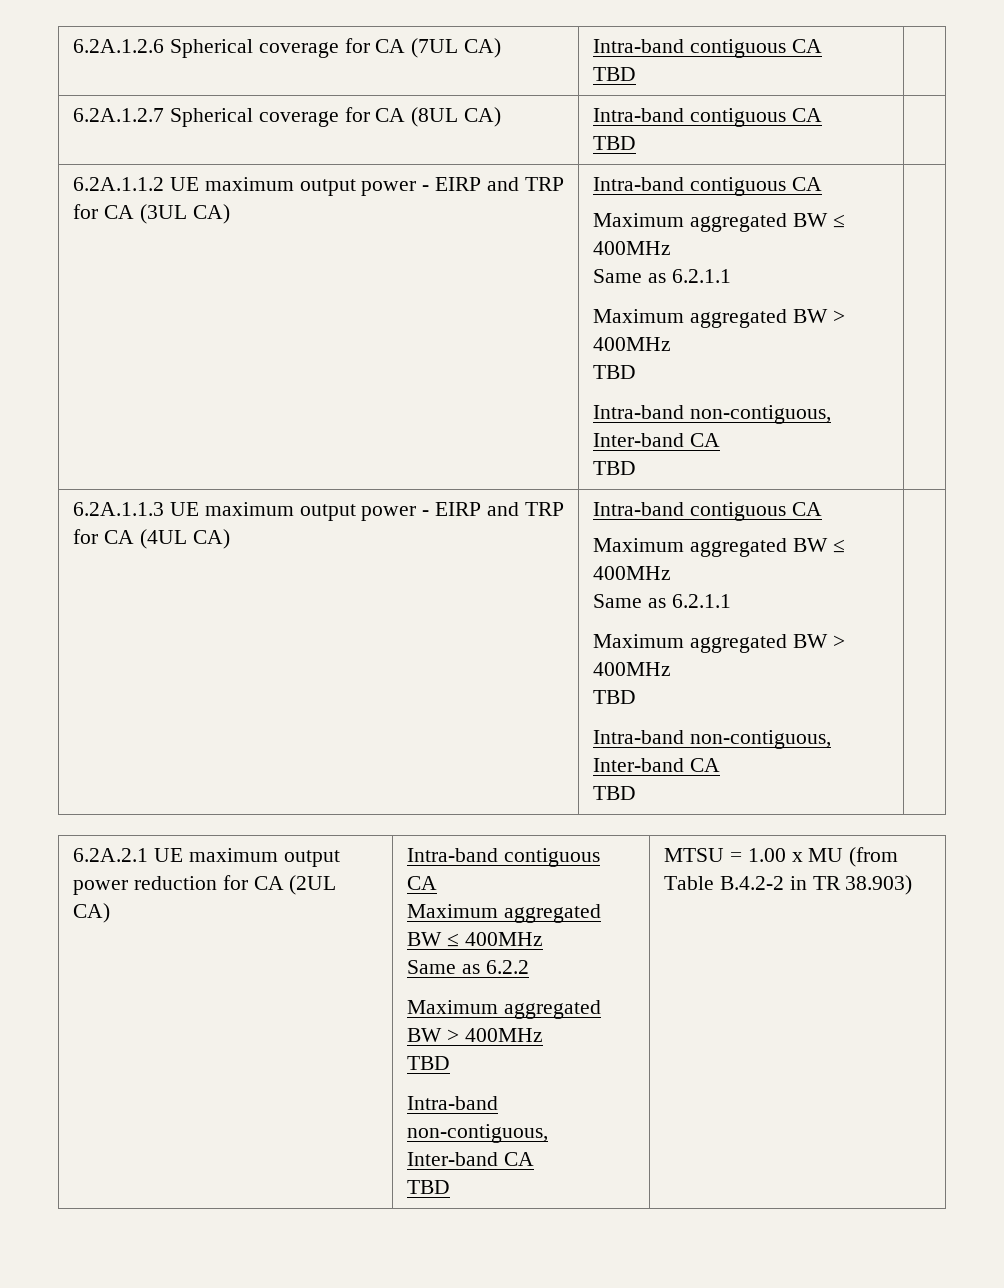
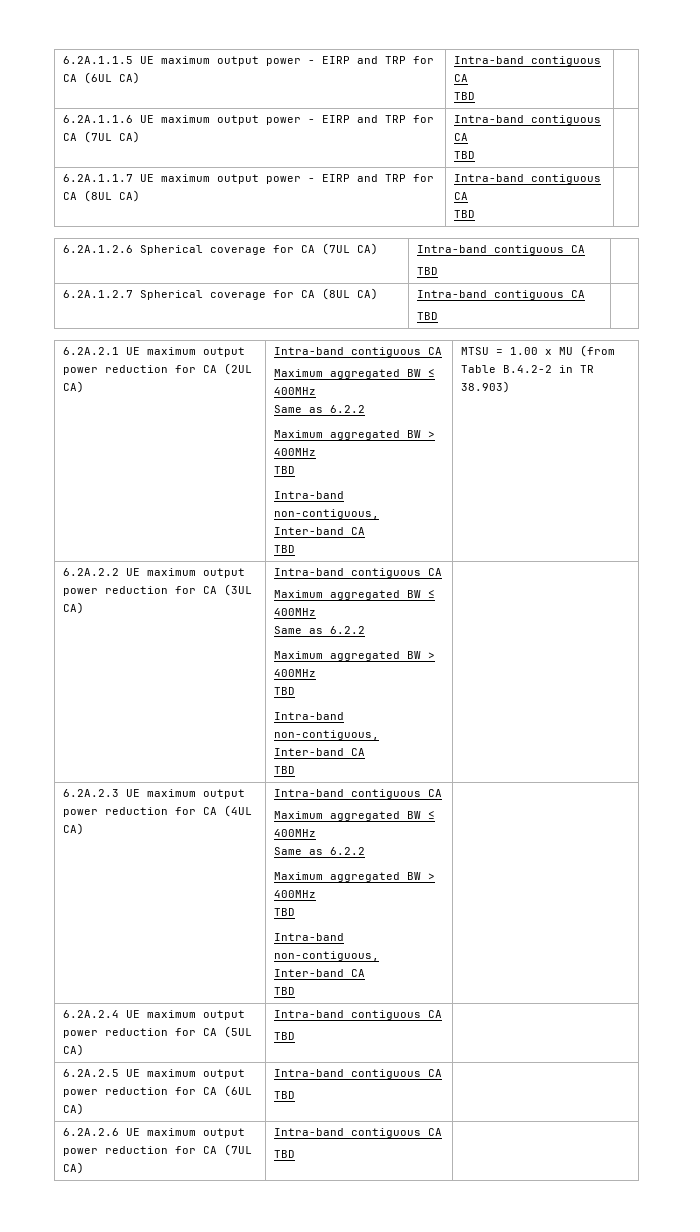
(73, 46) none -> [62,56,434,66] [62,72,140,84] [453,56,601,66] [453,74,468,82] [453,92,475,100] [62,115,434,125] [62,131,140,143] [453,115,601,125] [453,133,468,141] [453,151,475,159] [62,174,434,184] [62,190,140,202] [453,174,601,184] [453,192,468,200] [453,210,475,218] 6.2A.1.1.5 UE maximum output power - EIRP and TRP for CA (6UL CA) | Intra-band contiguous CA // TBD | // 6.2A.1.1.6 UE maximum output power - EIRP and TRP for CA (7UL CA) | Intra-band contiguous CA // TBD | // 6.2A.1.1.7 UE maximum output power - EIRP and TRP for CA (8UL CA) | Intra-band contiguous CA // TBD | //
[73,177,564,196] [73,204,230,224] [593,177,822,196] [593,213,845,232] [593,241,672,255] [593,269,731,283] [593,309,845,328] [593,337,672,351] [593,365,637,379] [593,405,831,424] [593,433,720,447] [593,461,637,475] [73,502,564,521] [73,529,230,549] [593,502,822,521] [593,538,845,557] [593,566,672,580] [593,594,731,608] [593,634,845,653] [593,662,672,676] [593,690,637,704] [593,730,831,749] [593,758,720,772] [593,786,637,800] // 6.2A.1.1.2 UE maximum output power - EIRP and TRP for CA (3UL CA) | Intra-band contiguous CA // Maximum aggregated BW ≤ 400MHz // Same as 6.2.1.1 // Maximum aggregated BW > 400MHz // TBD // Intra-band non-contiguous, Inter-band CA // TBD | // 6.2A.1.1.3 UE maximum output power - EIRP and TRP for CA (4UL CA) | Intra-band contiguous CA // Maximum aggregated BW ≤ 400MHz // Same as 6.2.1.1 // Maximum aggregated BW > 400MHz // TBD // Intra-band non-contiguous, Inter-band CA // TBD | -> (438, 316) none
(913, 885) none -> [62,568,245,578] [62,584,252,596] [62,602,84,614] [273,568,442,578] [273,590,435,600] [273,608,316,616] [273,626,365,634] [273,651,435,661] [273,669,316,677] [273,687,295,695] [273,712,344,720] [273,730,379,740] [273,748,365,756] [273,766,295,774] [62,789,245,799] [62,805,252,817] [62,823,84,835] [273,789,442,799] [273,811,435,821] [273,829,316,837] [273,847,365,855] [273,872,435,882] [273,890,316,898] [273,908,295,916] [273,933,344,941] [273,951,379,961] [273,969,365,977] [273,987,295,995] [62,1010,245,1020] [62,1026,252,1038] [62,1044,84,1056] [273,1010,442,1020] [273,1032,295,1040] [62,1069,245,1079] [62,1085,252,1097] [62,1103,84,1115] [273,1069,442,1079] [273,1091,295,1099] [62,1128,245,1138] [62,1144,252,1156] [62,1162,84,1174] [273,1128,442,1138] [273,1150,295,1158] // 6.2A.2.2 UE maximum output power reduction for CA (3UL CA) | Intra-band contiguous CA // Maximum aggregated BW ≤ 400MHz // Same as 6.2.2 // Maximum aggregated BW > 400MHz // TBD // Intra-band non-contiguous, Inter-band CA // TBD | // 6.2A.2.3 UE maximum output power reduction for CA (4UL CA) | Intra-band contiguous CA // Maximum aggregated BW ≤ 400MHz // Same as 6.2.2 // Maximum aggregated BW > 400MHz // TBD // Intra-band non-contiguous, Inter-band CA // TBD | // 6.2A.2.4 UE maximum output power reduction for CA (5UL CA) | Intra-band contiguous CA // TBD | // 6.2A.2.5 UE maximum output power reduction for CA (6UL CA) | Intra-band contiguous CA // TBD | // 6.2A.2.6 UE maximum output power reduction for CA (7UL CA) | Intra-band contiguous CA // TBD |

